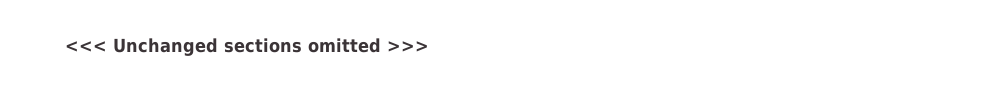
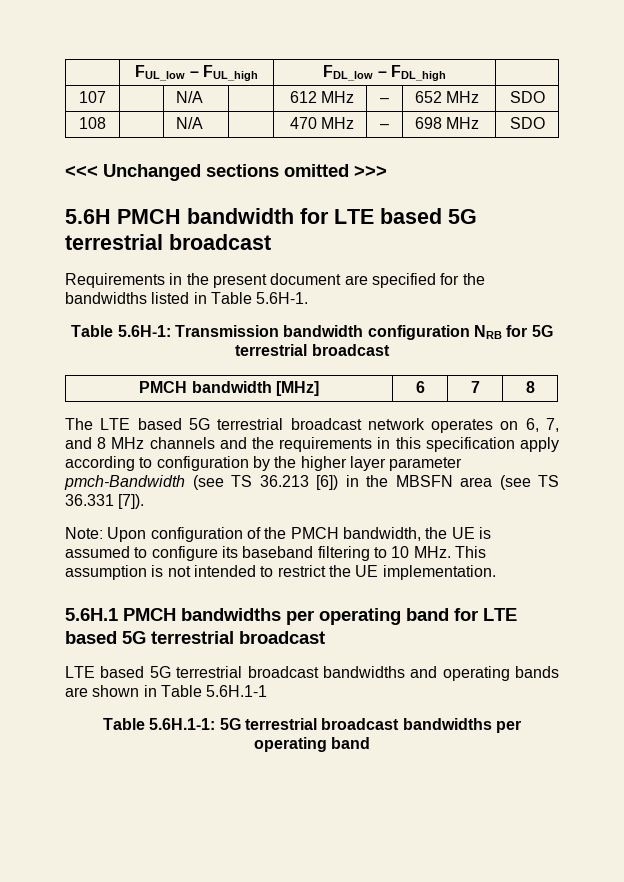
(65, 46) none -> [135,65,258,81] [323,65,446,81] [79,91,106,103] [175,91,203,103] [290,91,355,103] [380,98,389,103] [414,91,479,103] [509,91,545,103] [79,117,106,129] [175,117,203,129] [290,117,355,129] [380,124,389,129] [414,117,479,129] [509,117,545,129] | FUL_low – FUL_high | FDL_low – FDL_high | // 107 | | N/A | | 612 MHz | – | 652 MHz | SDO // 108 | | N/A | | 470 MHz | – | 698 MHz | SDO //
(429, 46) none -> [65,208,477,224] [65,234,271,250] [65,273,485,288] [65,292,309,304] [71,325,553,340] [235,344,390,356] [139,381,319,396] [415,381,425,393] [470,381,480,393] [525,381,535,393] [65,418,559,433] [65,437,559,452] [65,456,463,471] [64,475,559,490] [65,494,145,509] [65,527,491,542] [65,546,486,561] [65,565,496,580] [65,608,517,625] [65,631,325,644] [65,666,559,681] [65,685,268,697] [103,718,521,733] [253,737,371,752] // 5.6H PMCH bandwidth for LTE based 5G terrestrial broadcast // Requirements in the present document are specified for the bandwidths listed in Table 5.6H-1. // Table 5.6H-1: Transmission bandwidth configuration NRB for 5G terrestrial broadcast // PMCH bandwidth [MHz] | 6 | 7 | 8 // The LTE based 5G terrestrial broadcast network operates on 6, 7, and 8 MHz channels and the requirements in this specification apply according to configuration by the higher layer parameter pmch-Bandwidth (see TS 36.213 [6]) in the MBSFN area (see TS 36.331 [7]). // Note: Upon configuration of the PMCH bandwidth, the UE is assumed to configure its baseband filtering to 10 MHz. This assumption is not intended to restrict the UE implementation. // 5.6H.1 PMCH bandwidths per operating band for LTE based 5G terrestrial broadcast // LTE based 5G terrestrial broadcast bandwidths and operating bands are shown in Table 5.6H.1-1 // Table 5.6H.1-1: 5G terrestrial broadcast bandwidths per operating band

